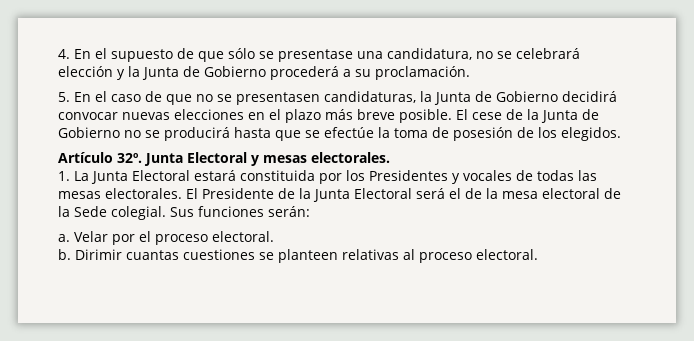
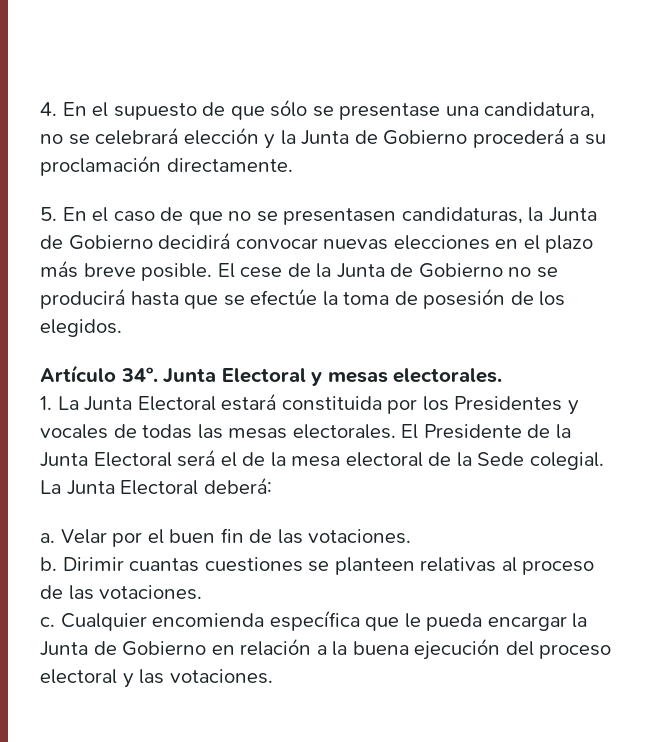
[375,66,470,80] proclamación. -> [40,155,293,176] proclamación directamente.
[117,153,142,163] 32º. -> [120,367,158,382] 34º.
[170,206,310,217] Sus funciones serán: -> [40,477,272,495] La Junta Electoral deberá:
[155,231,274,245] proceso electoral. -> [169,528,412,544] buen fin de las votaciones.
[476,249,538,260] electoral. -> [40,585,203,600] [40,610,588,631] [40,638,612,660] [40,669,273,688] de las votaciones. // c. Cualquier encomienda específica que le pueda encargar la Junta de Gobierno en relación a la buena ejecución del proceso electoral y las votaciones.

